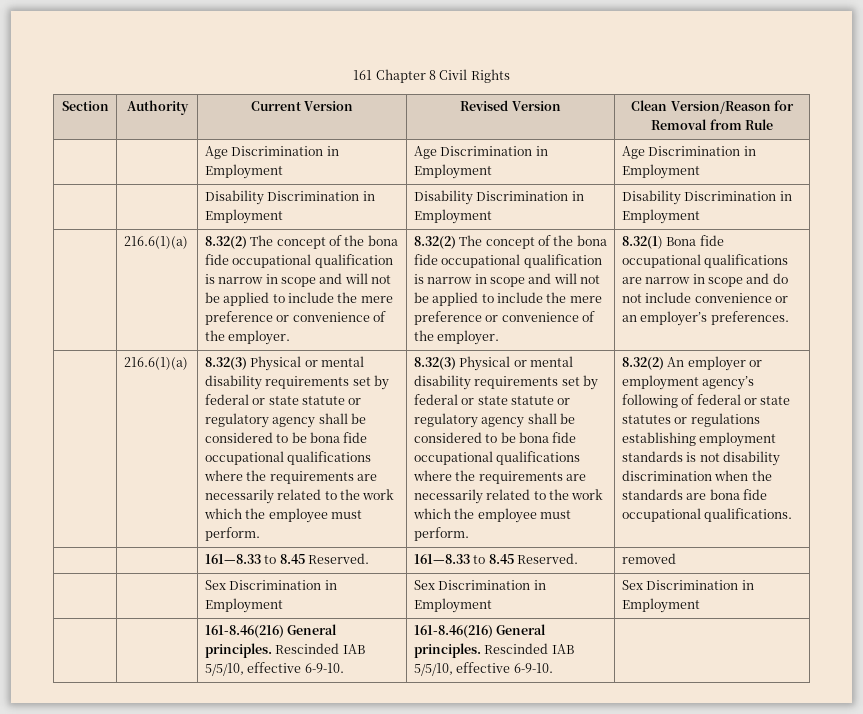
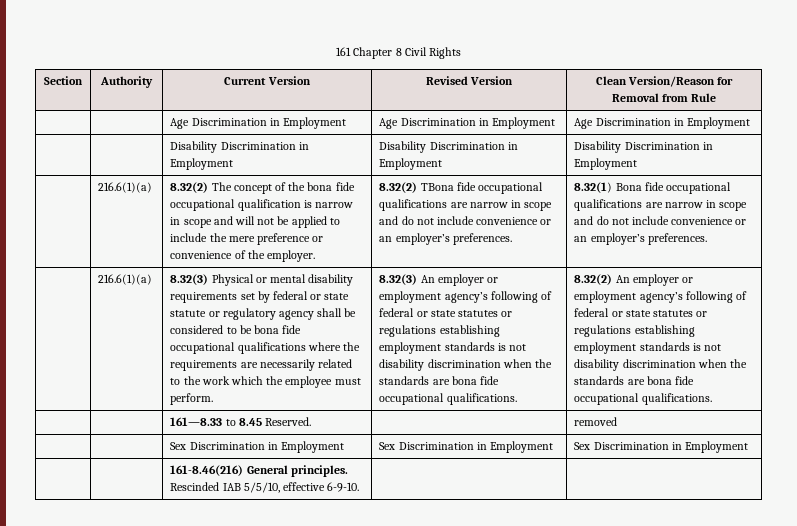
[459,235,607,249] [413,254,602,268] [413,273,601,287] [413,292,602,306] [413,311,595,325] [413,330,500,345] The concept of the bona fide occupational qualification is narrow in scope and will not be applied to include the mere preference or convenience of the employer. -> [420,182,544,194] [379,199,553,211] [379,216,552,225] [379,233,512,245] TBona fide occupational qualifications are narrow in scope and do not include convenience or an employer’s preferences.
[459,356,573,371] [413,375,598,390] [413,394,571,405] [413,413,575,428] [413,432,577,443] [413,451,581,465] [412,470,586,484] [413,489,604,504] [412,508,571,523] [413,527,469,541] Physical or mental disability requirements set by federal or state statute or regulatory agency shall be considered to be bona fide occupational qualifications where the requirements are necessarily related to the work which the employee must perform. -> [420,274,499,286] [379,291,553,303] [379,308,513,317] [379,325,500,337] [379,342,527,354] [379,359,553,371] [379,376,500,385] [379,393,517,405] An employer or employment agency’s following of federal or state statutes or regulations establishing employment standards is not disability discrimination when the standards are bona fide occupational qualifications.
[413,553,578,564] 161—8.33 to 8.45 Reserved. -> (312, 421) none
[413,624,547,638] [413,643,574,658] [413,662,553,676] 161-8.46(216) General principles. Rescinded IAB 5/5/10, effective 6-9-10. -> (360, 487) none

